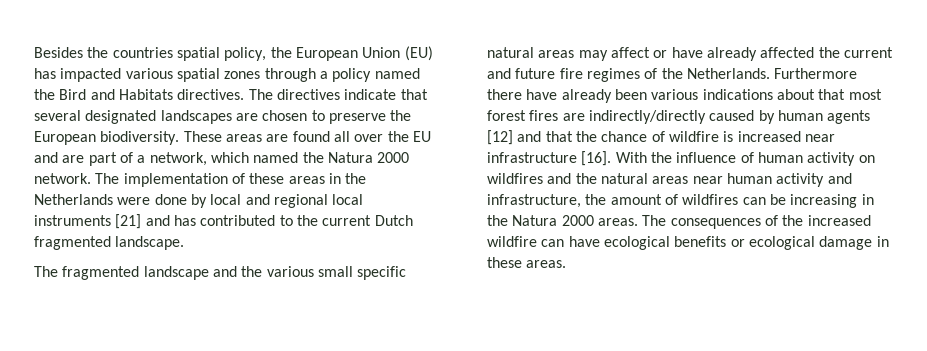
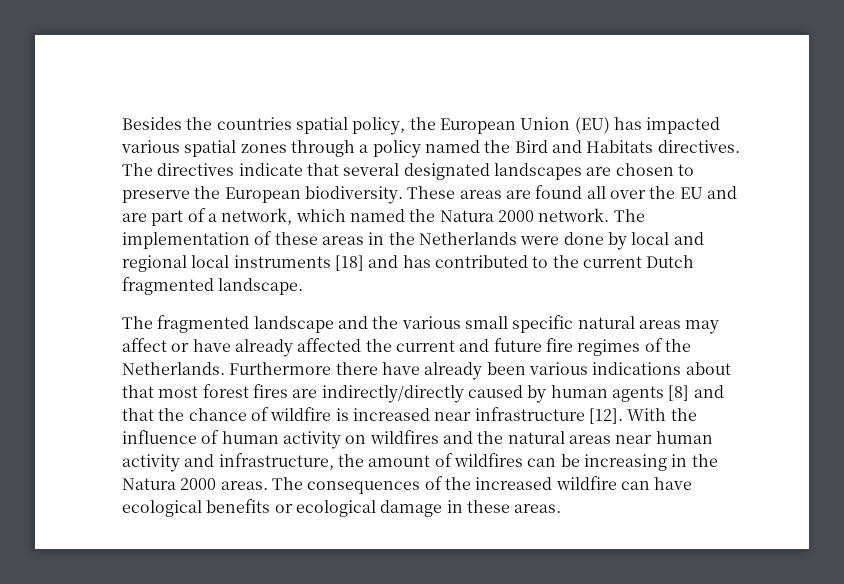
[115,214,142,229] [21] -> [334,255,364,271] [18]
[487,130,513,145] [12] -> [668,385,690,401] [8]
[581,151,612,166] [16]. -> [588,408,623,424] [12].

